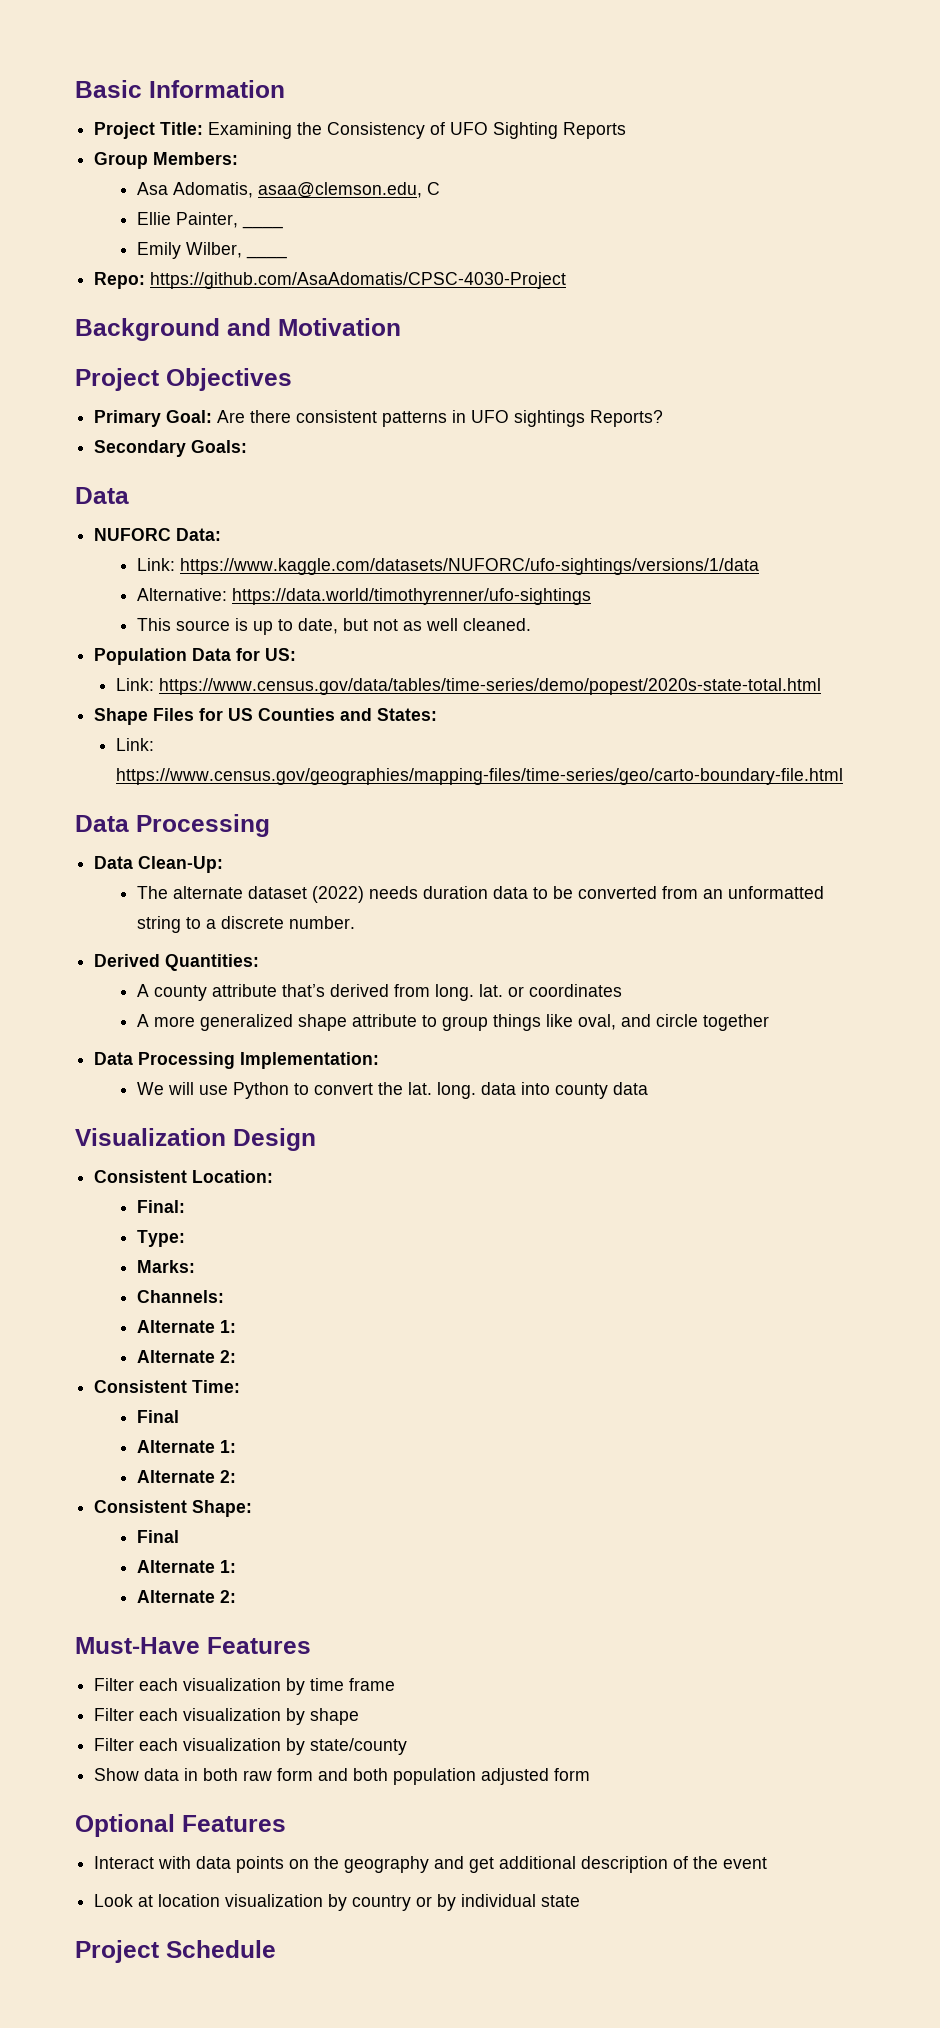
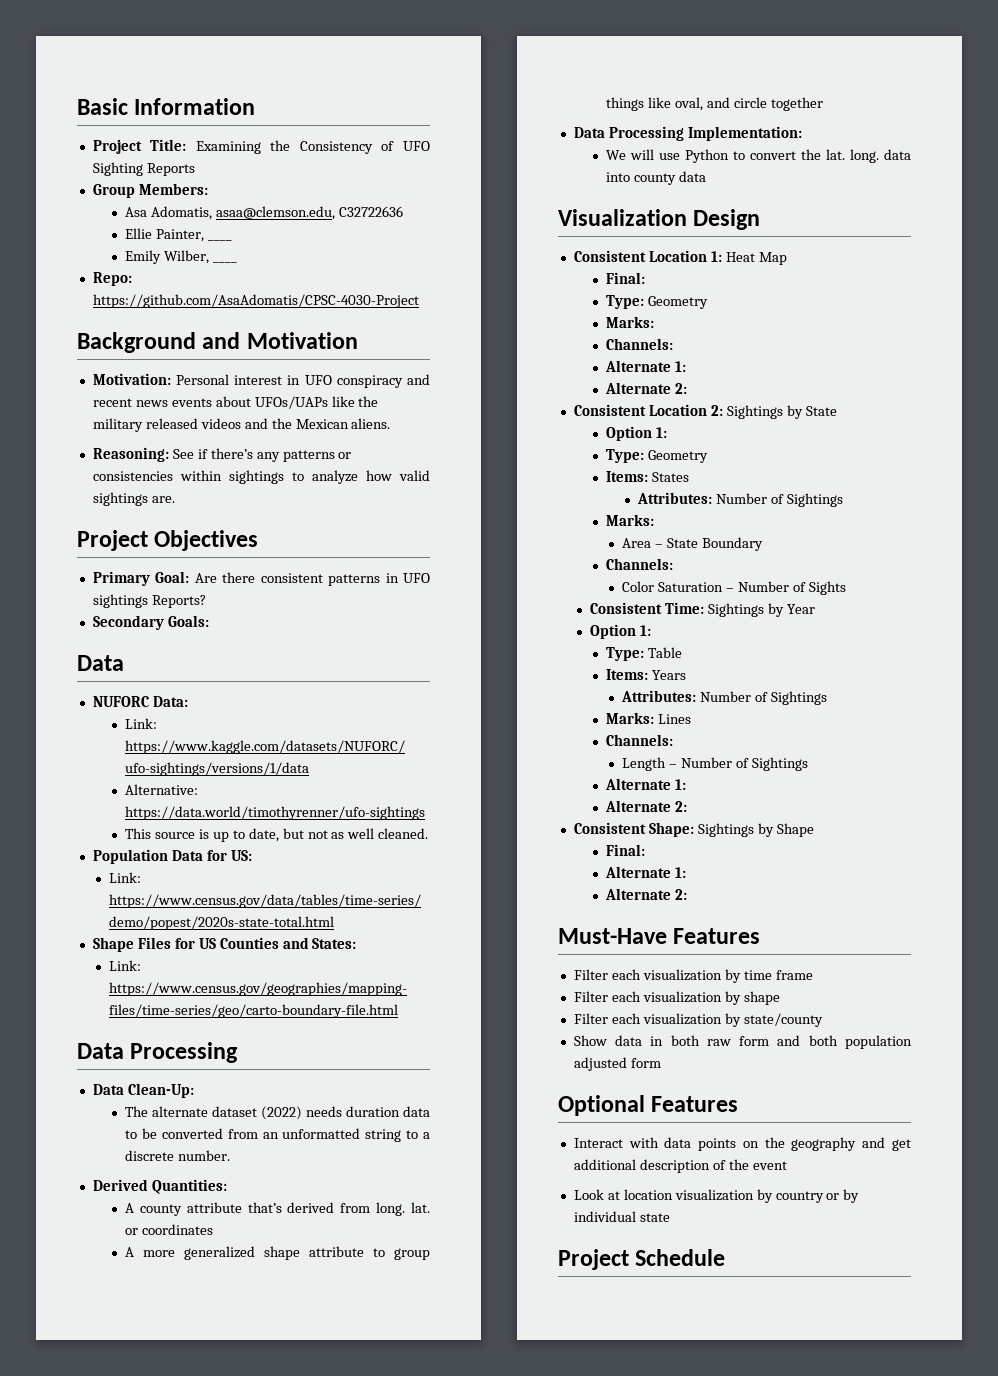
[427,182,441,195] C -> [338,206,403,217] C32722636
(401, 327) none -> [92,373,431,388] [92,396,379,409] [92,418,391,432] [92,447,352,462] [92,470,430,484] [92,492,175,506] // Motivation: Personal interest in UFO conspiracy and recent news events about UFOs/UAPs like the military released videos and the Mexican aliens. // Reasoning: See if there’s any patterns or consistencies within sightings to analyze how valid sightings are.
[192,1170,274,1183] Location: -> [648,250,787,265] Location 1: Heat Map
(186, 1238) none -> [648,296,709,309] Geometry
[192,1380,241,1393] [137,1410,180,1423] Time: // Final -> [648,404,837,419] [606,426,668,441] [606,449,709,463] [606,471,690,482] [637,492,843,507] [606,514,655,526] [622,537,763,551] [606,558,674,570] [622,581,846,595] [590,602,815,617] [590,624,651,639] [606,647,683,661] [606,669,687,680] [621,690,827,705] [606,712,692,724] [606,734,674,746] [622,757,808,771] Location 2: Sightings by State // Option 1: // Type: Geometry // Items: States // Attributes: Number of Sightings // Marks: // Area – State Boundary // Channels: // Color Saturation – Number of Sights // Consistent Time: Sightings by Year // Option 1: // Type: Table // Items: Years // Attributes: Number of Sightings // Marks: Lines // Channels: // Length – Number of Sightings
[137,1530,180,1543] // Final -> [697,823,814,837] [606,844,646,856] Sightings by Shape // Final:

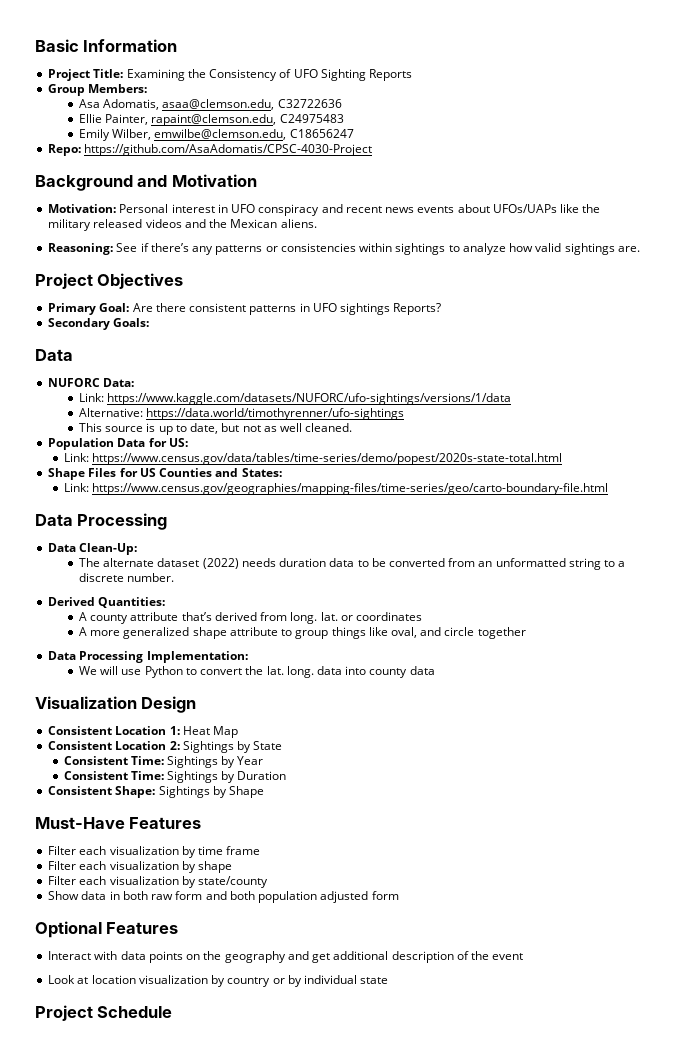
[207,239,232,241] ____ -> [151,114,344,126] rapaint@clemson.edu, C24975483
[212,261,237,263] ____ -> [154,129,354,140] emwilbe@clemson.edu, C18656247
[606,272,646,284] [606,295,709,309] [606,316,655,328] [606,338,674,350] [605,360,687,372] [605,382,688,394] // Final: // Type: Geometry // Marks: // Channels: // Alternate 1: // Alternate 2: -> (239, 732) none
[606,426,668,441] [606,449,709,463] [606,471,690,482] [637,492,843,507] [606,514,655,526] [622,537,763,551] [606,558,674,570] [622,581,846,595] // Option 1: // Type: Geometry // Items: States // Attributes: Number of Sightings // Marks: // Area – State Boundary // Channels: // Color Saturation – Number of Sights -> (283, 745) none
[590,624,651,639] [606,647,683,661] [606,669,687,680] [621,690,827,705] [606,712,692,724] [606,734,674,746] [622,757,808,771] [605,778,687,790] [605,800,688,812] Option 1: // Type: Table // Items: Years // Attributes: Number of Sightings // Marks: Lines // Channels: // Length – Number of Sightings // Alternate 1: // Alternate 2: -> [63,771,287,783] Consistent Time: Sightings by Duration
[606,844,646,856] [605,866,687,878] [605,888,688,900] // Final: // Alternate 1: // Alternate 2: -> (265, 792) none

